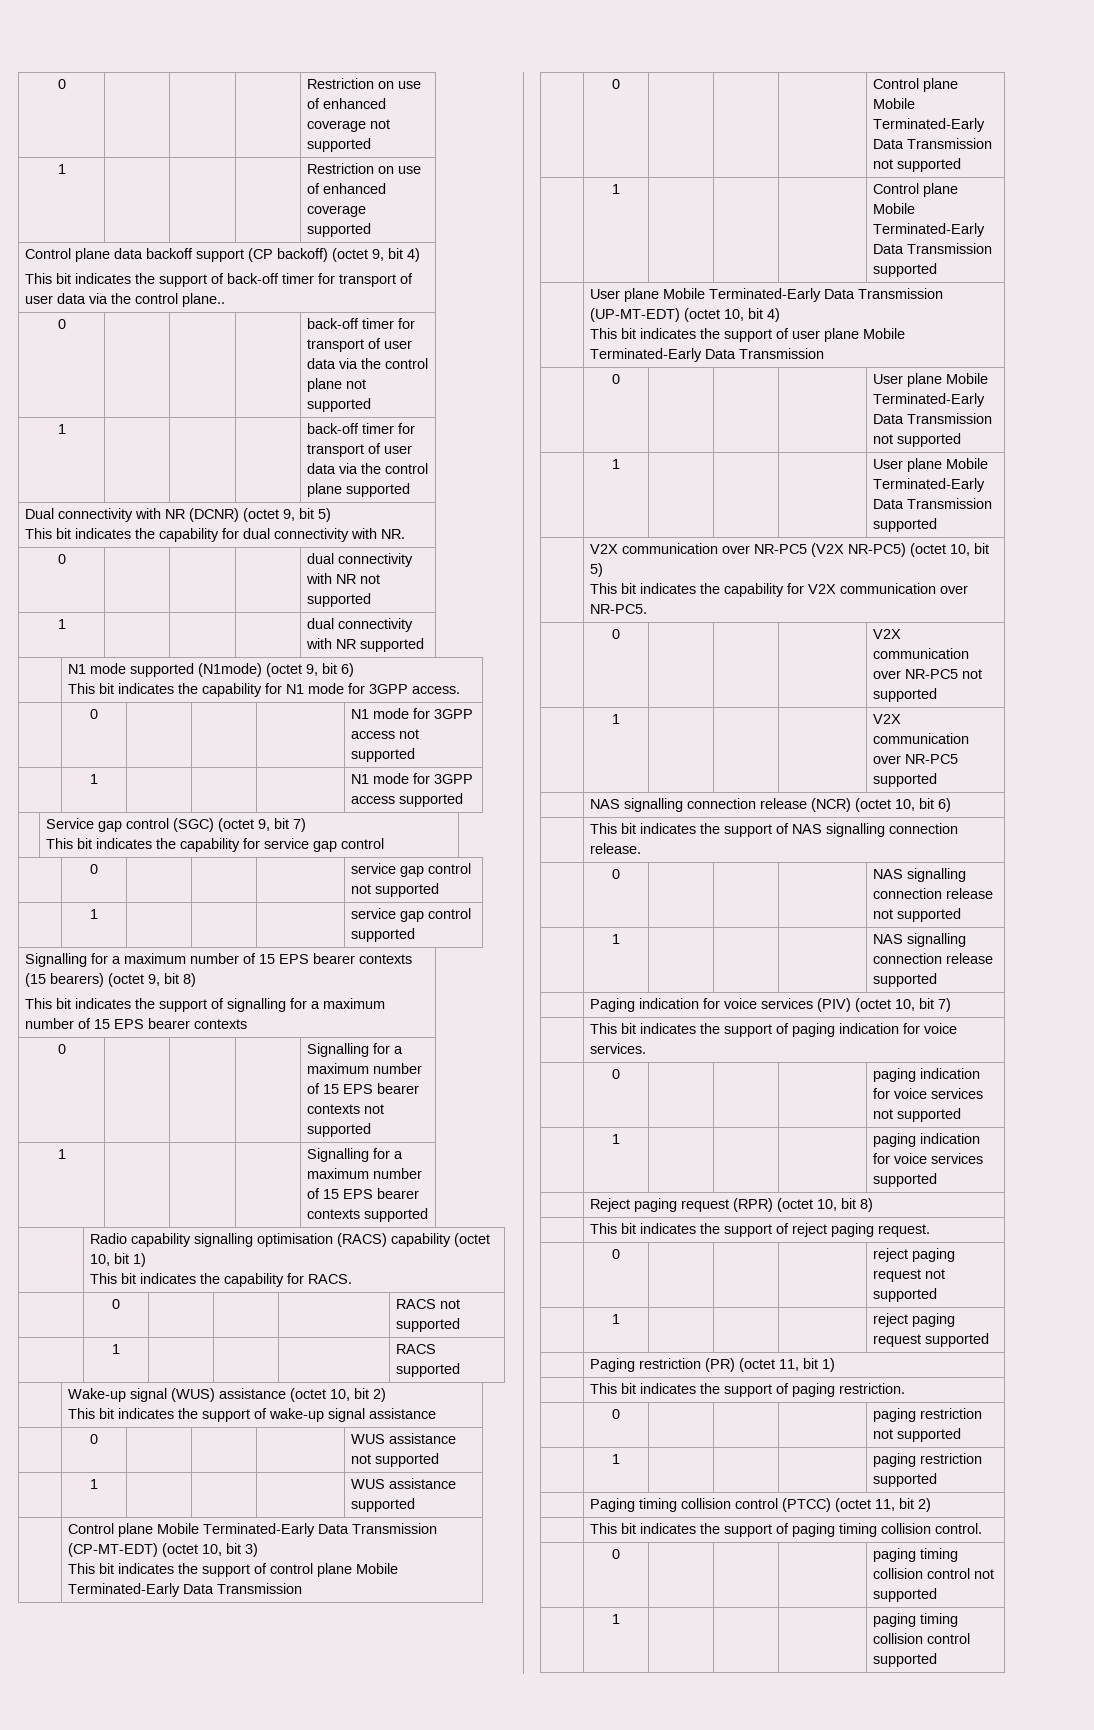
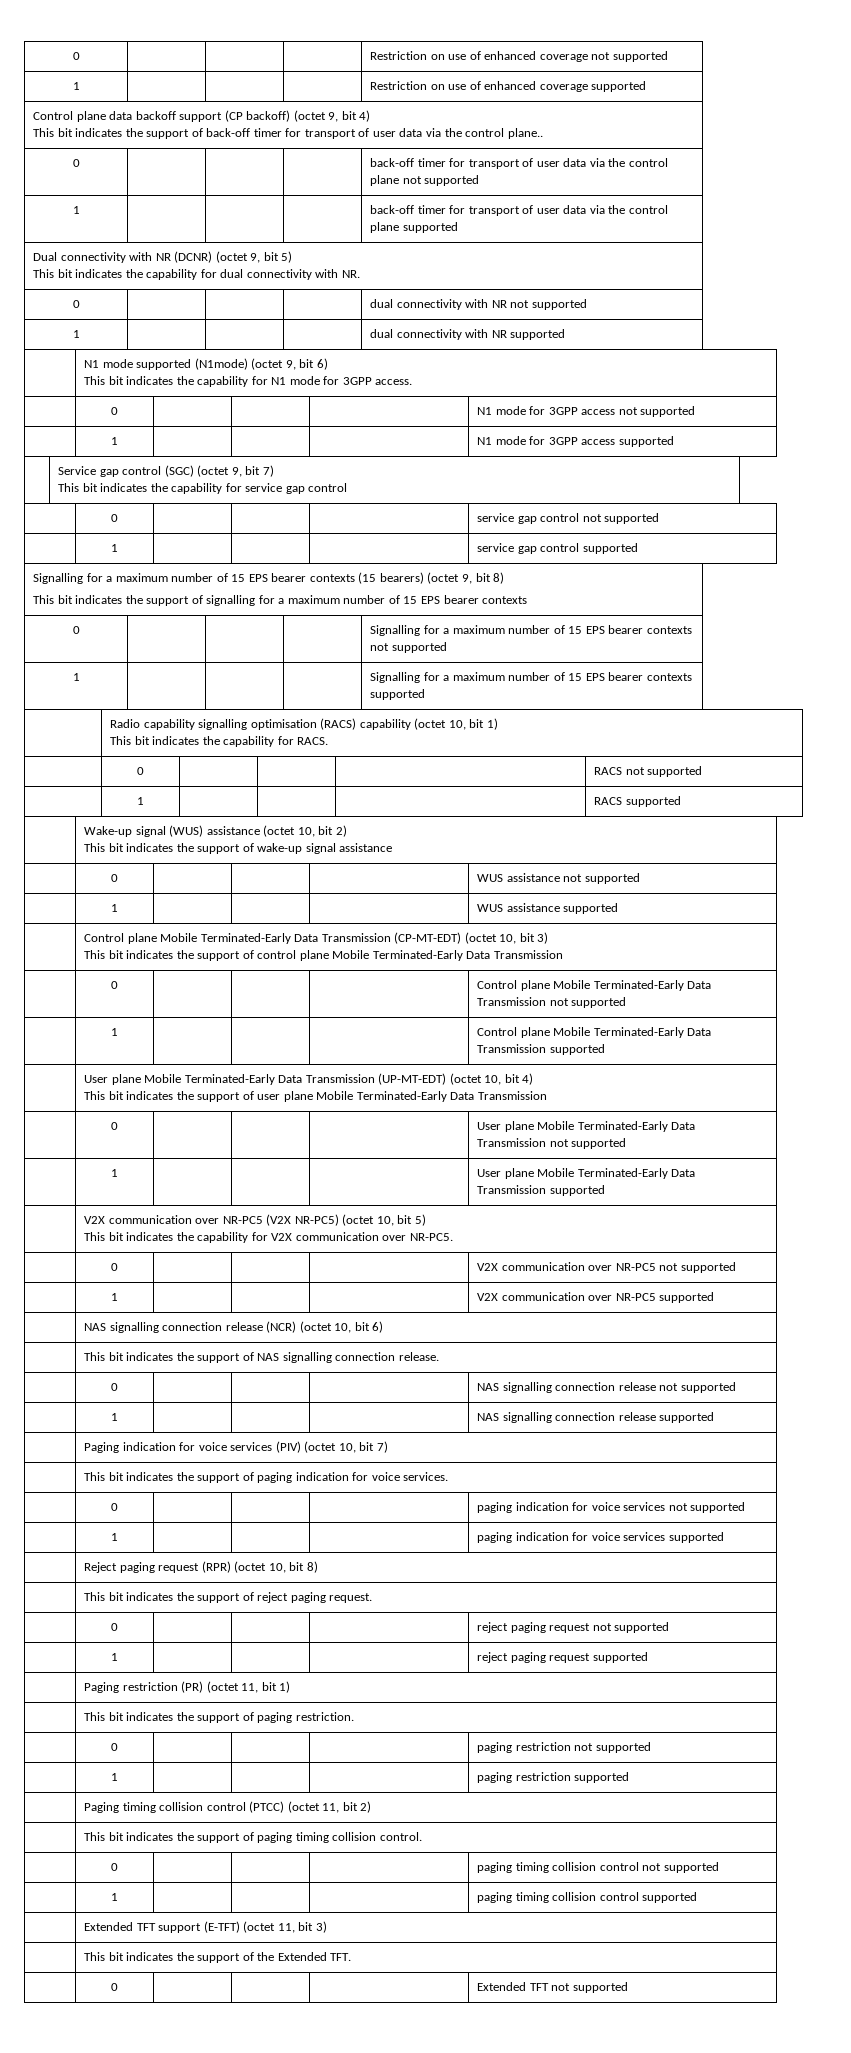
(938, 1660) none -> [84,1921,327,1933] [84,1952,352,1963] [111,1983,118,1991] [477,1982,628,1993] // | Extended TFT support (E-TFT) (octet 11, bit 3) // | This bit indicates the support of the Extended TFT. // | 0 | | | | Extended TFT not supported

